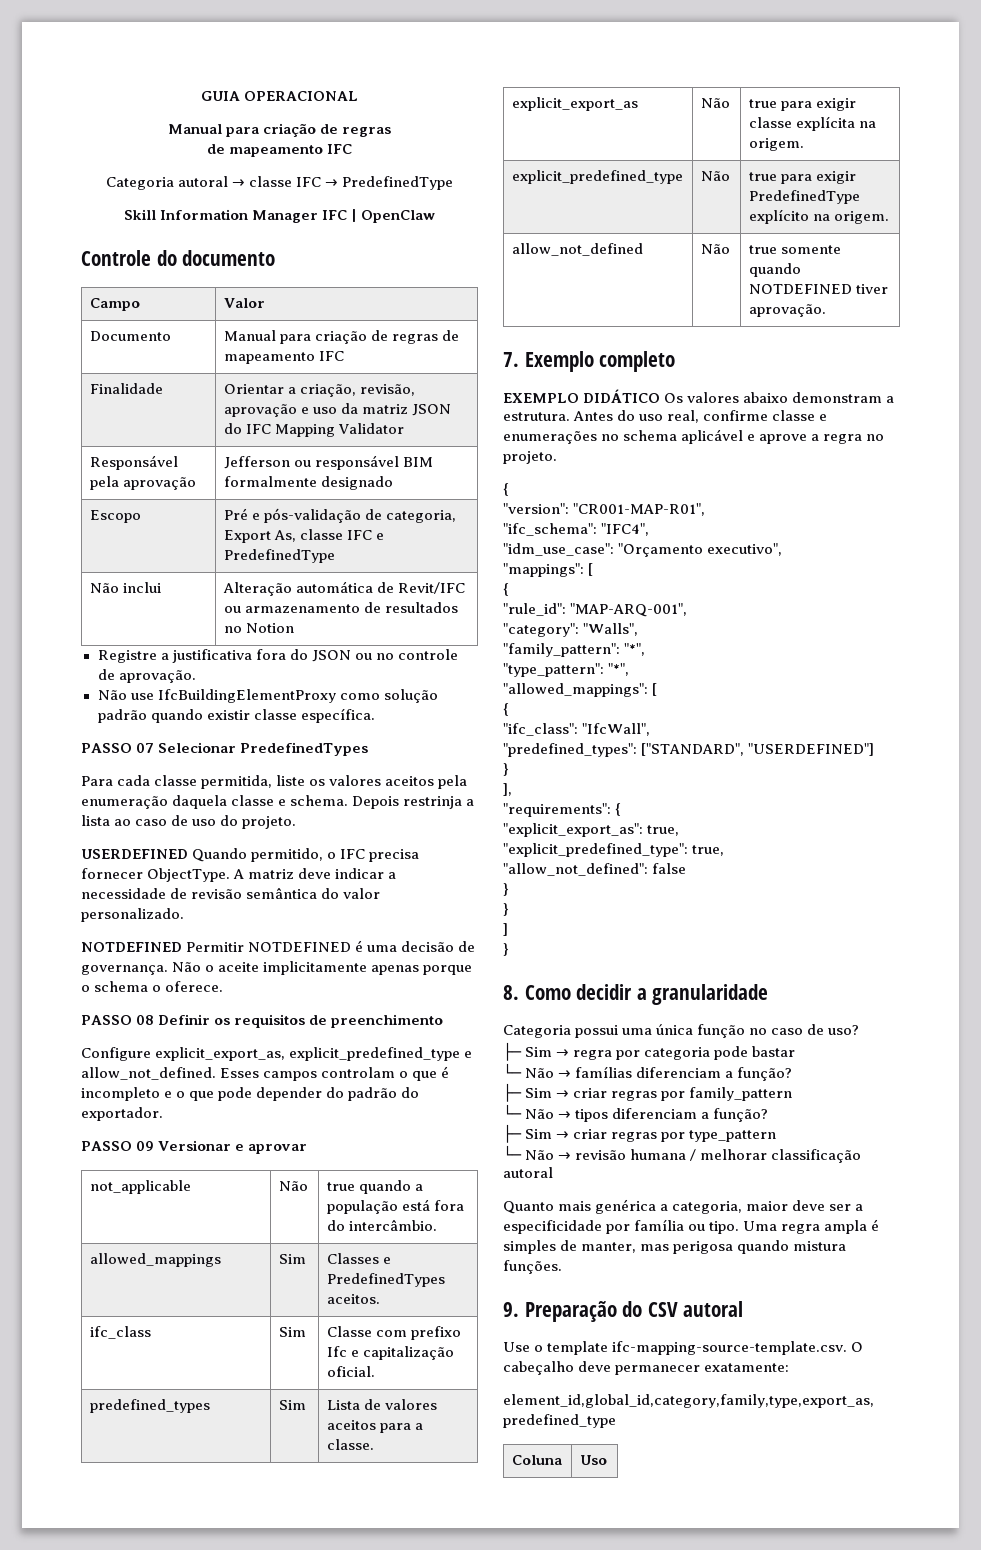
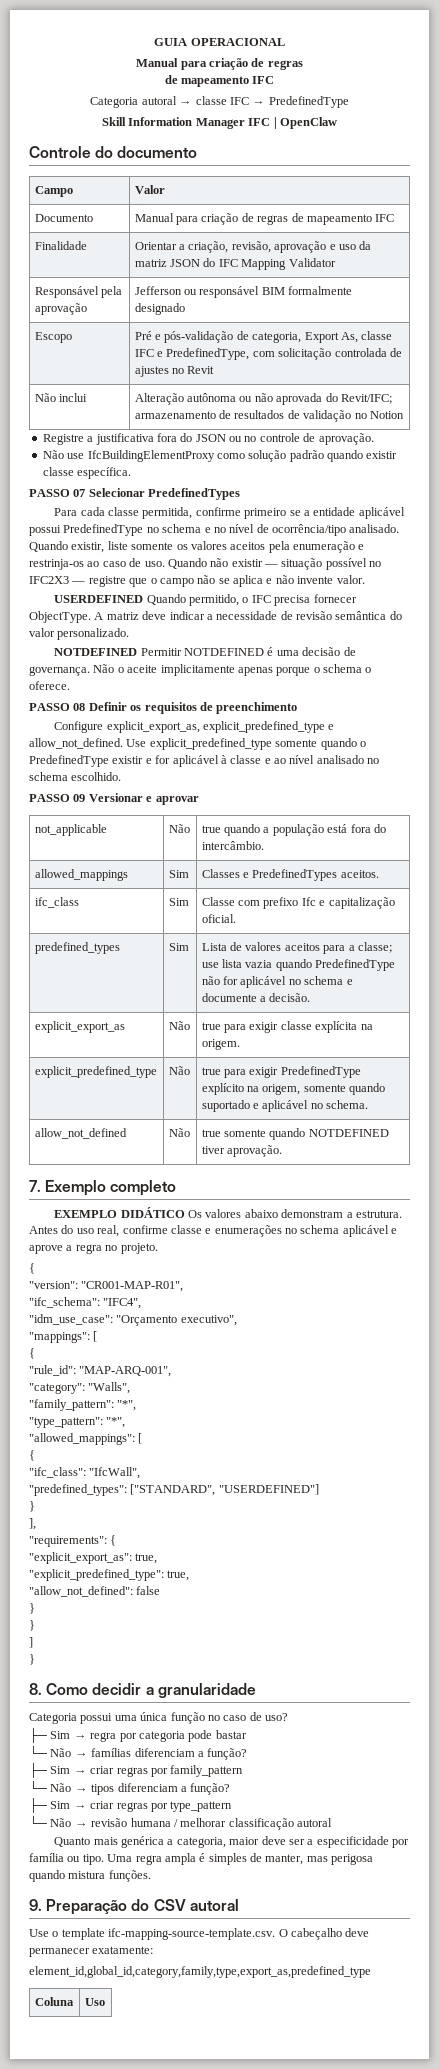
[223,549,335,563] [89,582,161,593] [222,581,465,596] [223,606,241,613] PredefinedType // Não inclui | Alteração automática de Revit/IFC ou -> [166,348,402,360] [134,366,215,377] [34,393,88,402] [134,393,392,405] PredefinedType, com solicitação controlada de ajustes no Revit // Não inclui | Alteração autônoma ou não aprovada do Revit/IFC;
(458, 607) none -> [287,410,352,422] de validação
[276,775,306,786] liste -> [195,507,405,519] [29,524,400,536] [29,541,174,553] confirme primeiro se a entidade aplicável possui PredefinedType no schema e no nível de ocorrência/tipo analisado. Quando existir, liste somente
[172,795,475,809] [81,815,297,829] daquela classe e schema. Depois restrinja a lista ao caso de uso do projeto. -> [358,544,365,550] [29,558,382,570] [29,575,365,587] e restrinja-os ao caso de uso. Quando não existir — situação possível no IFC2X3 — registre que o campo não se aplica e não invente valor.
[220,1066,450,1081] [81,1087,420,1101] [81,1107,163,1121] Esses campos controlam o que é incompleto e o que pode depender do padrão do exportador. -> [126,738,366,750] [29,755,380,767] [29,772,122,781] Use explicit_predefined_type somente quando o PredefinedType existir e for aplicável à classe e ao nível analisado no schema escolhido.
[326,1439,374,1450] classe. -> [357,942,392,953] [201,959,396,971] [201,976,353,988] [201,993,311,1002] classe; use lista vazia quando PredefinedType não for aplicável no schema e documente a decisão.
[833,211,889,224] origem. -> [262,1083,386,1095] [201,1100,369,1112] origem, somente quando suportado e aplicável no schema.

